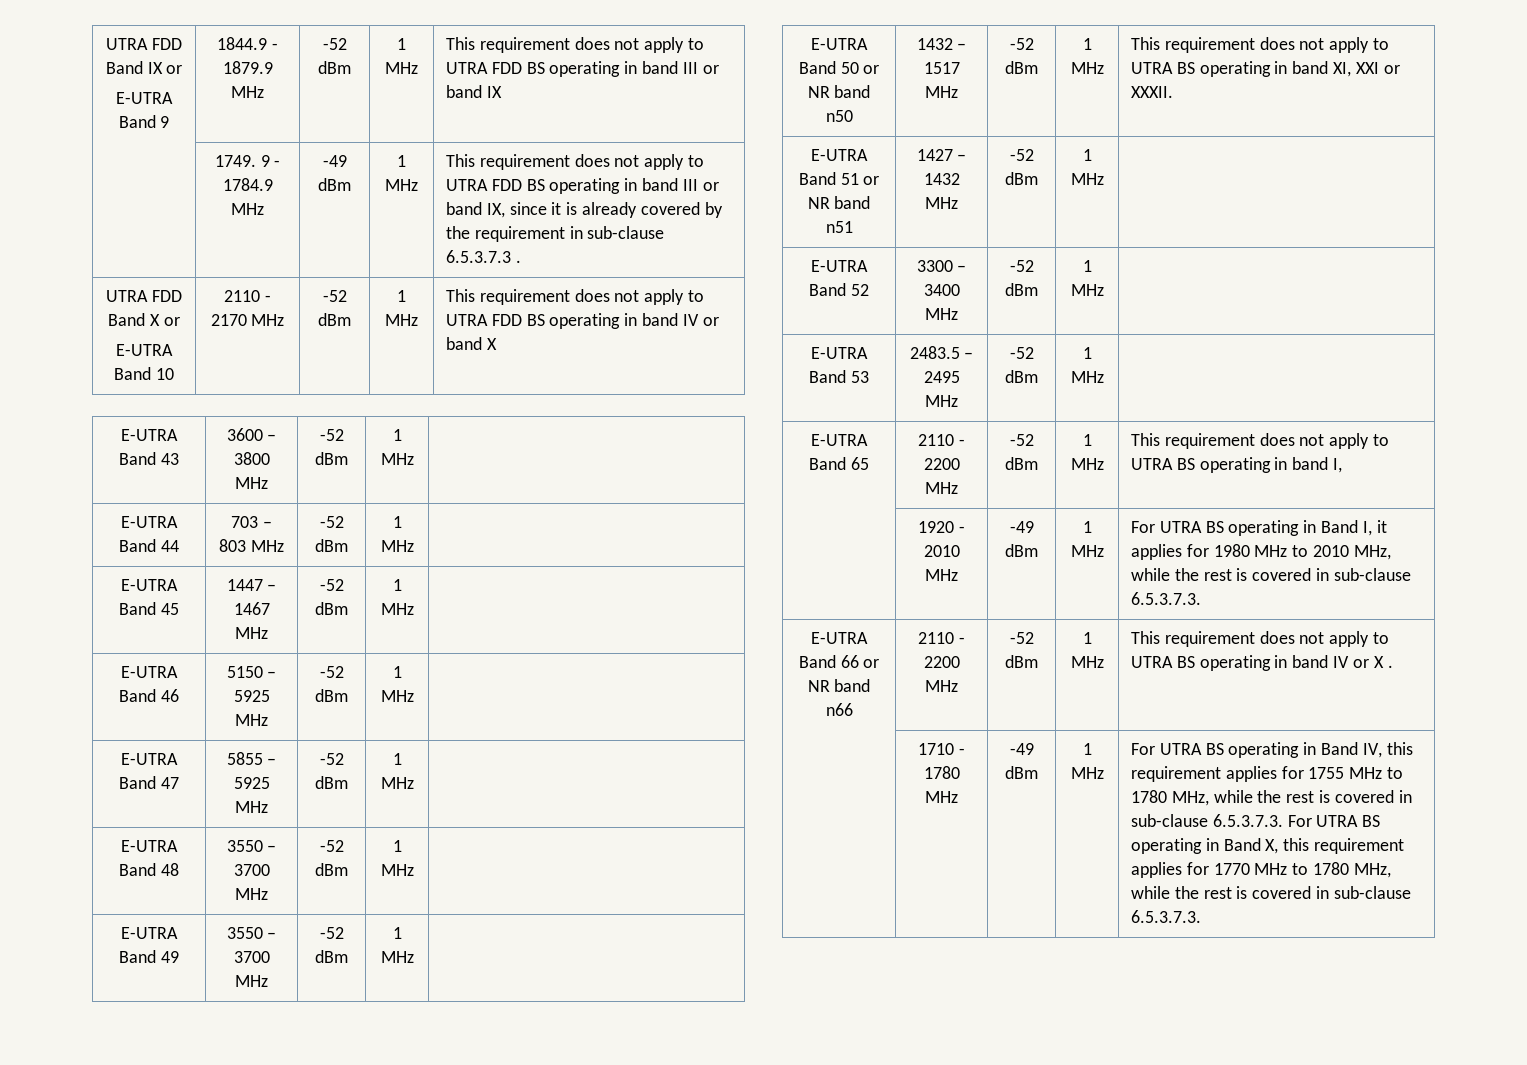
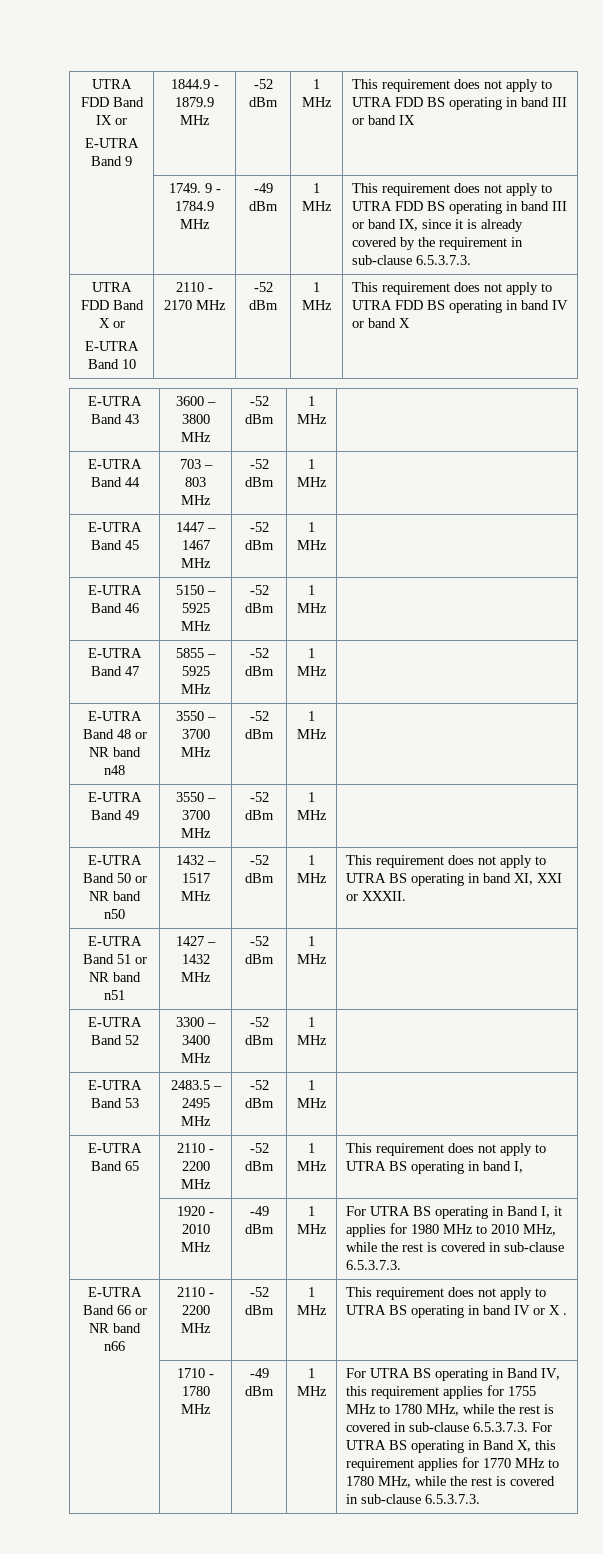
[445,250,521,263] 6.5.3.7.3 . -> [415,255,471,265] 6.5.3.7.3.
(179, 869) none -> [134,732,147,739] [89,747,141,757] [104,765,125,775] or NR band n48

